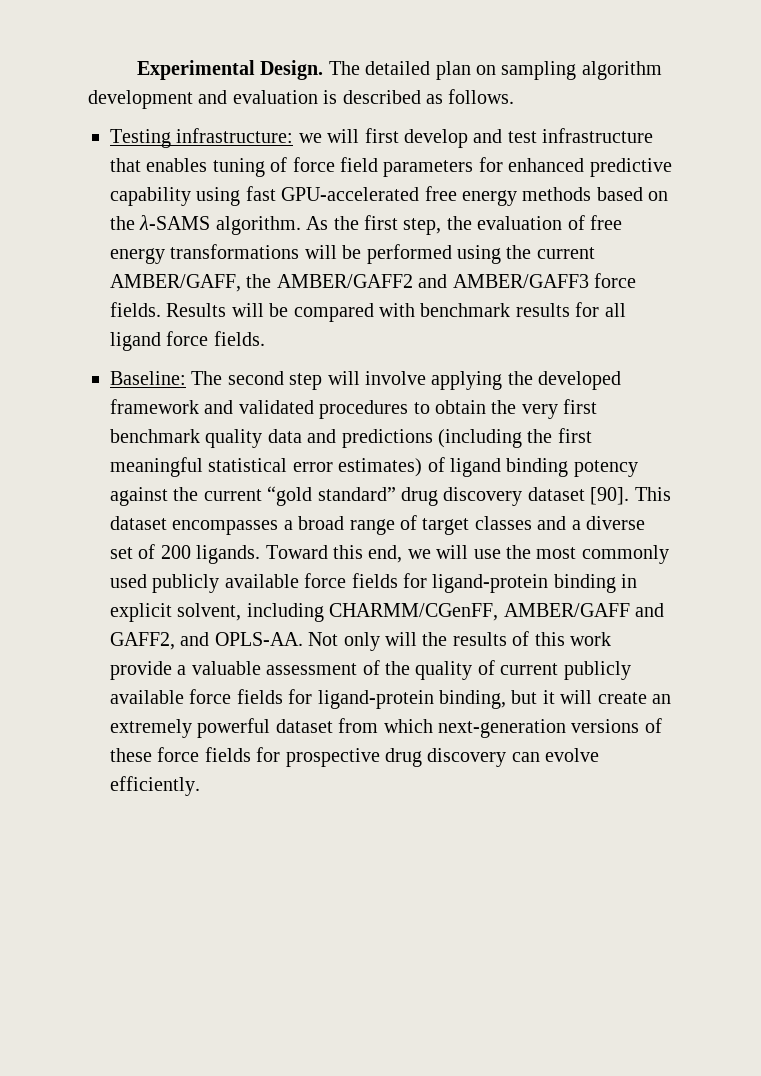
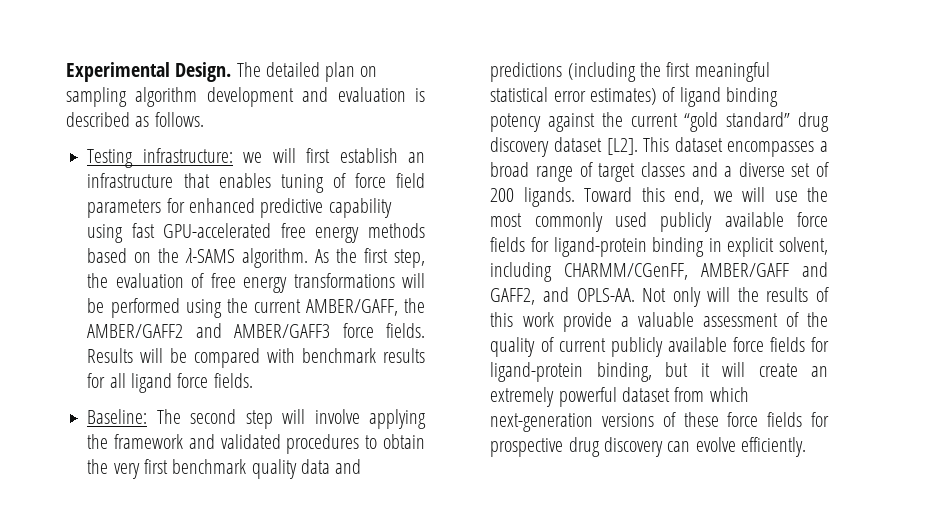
[404,129,537,148] develop and test -> [339,148,425,163] establish an
[538,371,622,390] developed -> (109, 441) none
[590,487,630,505] [90]. -> [606,138,638,155] [L2].

